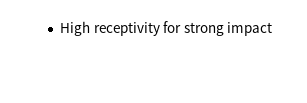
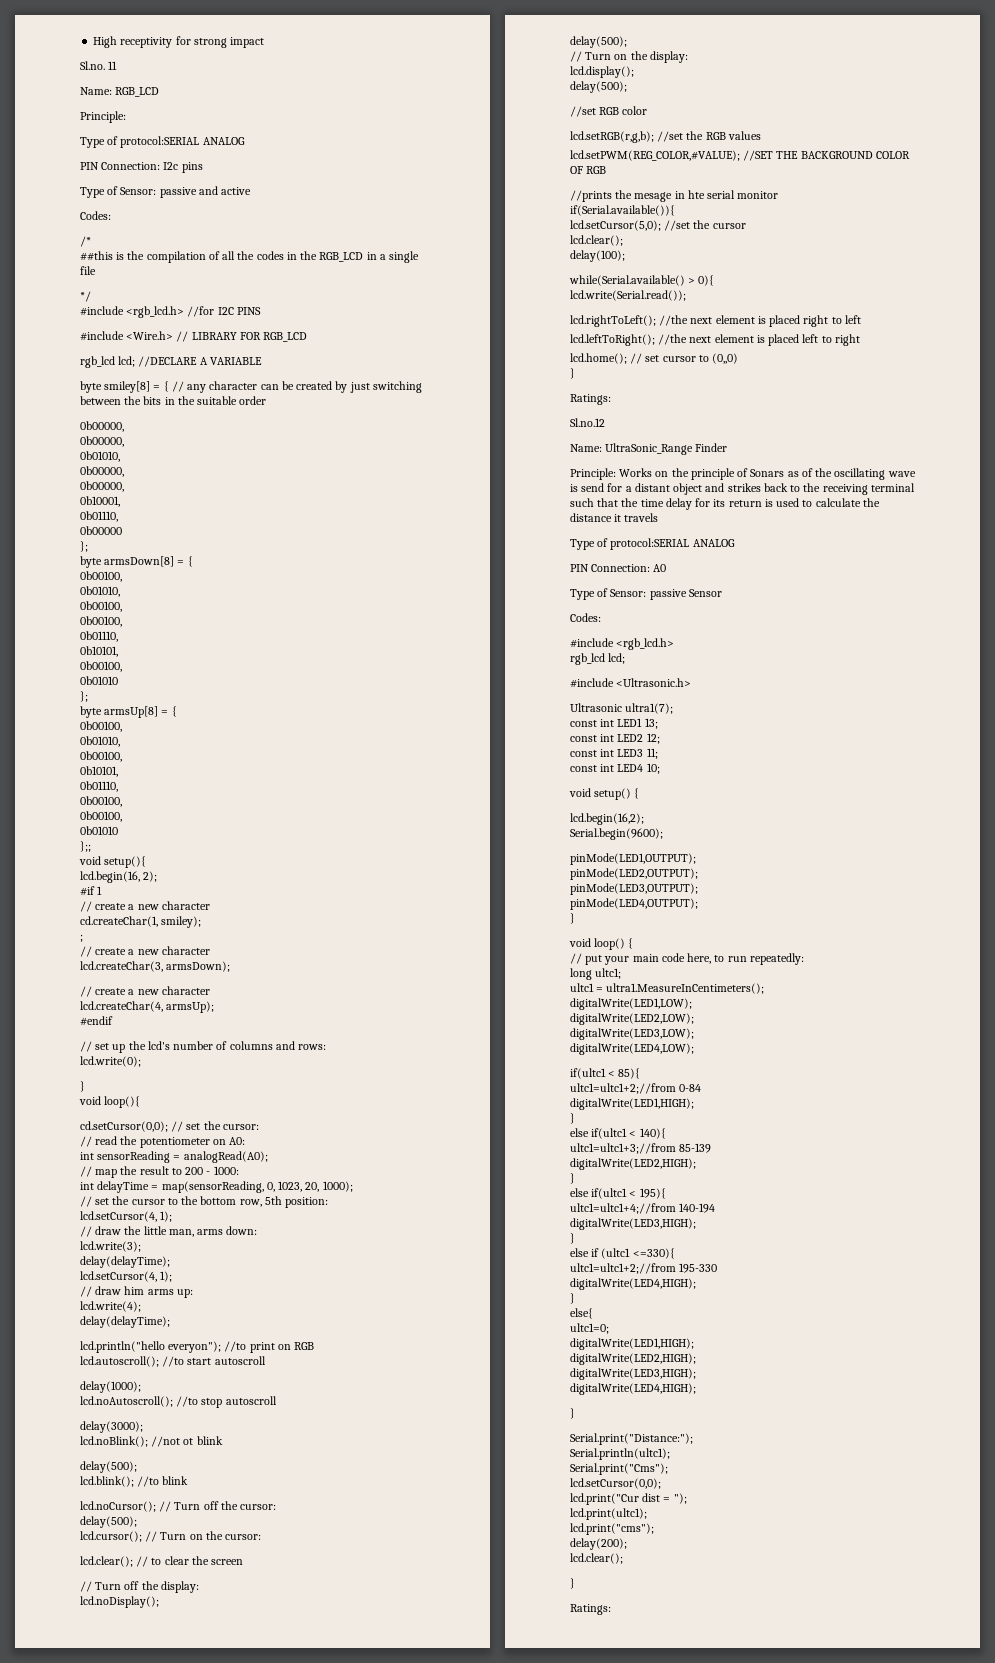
(273, 29) none -> [80,61,118,70] [80,87,160,97] [80,111,126,123] [80,136,245,148] [80,162,203,173] [80,186,252,198] [80,211,111,220] [80,236,91,247] [80,251,420,263] [80,266,96,275] [80,291,91,302] [80,306,261,318] [80,331,308,342] [80,356,262,368] [80,381,422,393] [80,396,267,405] [80,421,124,432] [80,436,124,447] [80,451,120,462] [80,466,124,477] [80,481,124,492] [80,496,120,507] [80,511,118,522] [80,526,122,535] [80,541,88,552] [80,556,193,568] [80,571,122,582] [80,586,120,597] [80,601,122,612] [80,616,122,627] [80,631,118,642] [80,646,118,657] [80,661,122,672] [80,676,118,685] [80,691,88,702] [80,706,177,718] [80,721,122,732] [80,736,120,747] [80,751,122,762] [80,766,118,777] [80,781,118,792] [80,796,122,807] [80,811,122,822] [80,826,118,835] [80,841,91,852] [79,856,147,868] [80,871,158,883] [80,886,103,896] [80,901,210,912] [80,916,202,928] [80,934,83,942] [80,946,210,957] [80,961,231,972] [80,986,210,997] [80,1001,215,1013] [80,1016,113,1026] [80,1041,327,1053] [80,1056,141,1067] [80,1081,85,1092] [79,1096,141,1108] [80,1121,259,1132] [80,1136,246,1148] [80,1151,268,1163] [80,1166,239,1178] [80,1181,353,1193] [80,1196,329,1208] [80,1211,173,1222] [80,1226,258,1237] [80,1241,141,1252] [80,1256,170,1268] [80,1271,173,1282] [80,1286,193,1298] [80,1301,141,1312] [80,1316,170,1328] [80,1341,315,1353] [80,1356,266,1367] [80,1381,141,1393] [80,1396,277,1408] [80,1421,143,1433] [80,1436,223,1447] [80,1461,137,1473] [80,1476,189,1487] [80,1501,277,1512] [80,1516,137,1528] [80,1531,262,1542] [80,1556,244,1567] [80,1581,199,1593] [80,1596,159,1608] [570,36,627,48] [570,51,688,63] [570,66,634,78] [570,81,627,93] [570,106,648,117] [570,131,761,143] [570,150,910,161] [570,166,607,174] [570,190,779,202] [570,205,675,216] [570,220,746,231] [570,235,623,246] [570,250,625,262] [569,275,715,286] [570,290,686,301] [570,315,861,327] [570,334,860,346] [570,353,739,364] [570,368,575,379] [570,394,611,405] [570,418,605,427] [570,443,728,455] [570,468,916,480] [570,483,915,495] [570,498,880,510] [570,513,659,522] [570,538,735,550] [570,564,667,572] [570,588,722,600] [570,613,601,622] [570,638,675,650] [570,653,626,665] [570,678,692,688] [570,703,674,714] [570,718,658,729] [570,733,660,744] [570,748,658,759] [570,763,660,774] [569,788,640,800] [570,813,644,825] [570,828,663,840] [570,853,696,865] [570,868,698,880] [570,883,698,895] [570,898,698,910] [570,913,575,924] [569,938,634,950] [570,953,804,965] [570,968,622,980] [570,983,765,994] [570,998,692,1010] [570,1013,694,1025] [570,1028,694,1040] [570,1043,694,1055] [570,1068,641,1079] [570,1083,702,1094] [570,1098,694,1110] [570,1113,575,1124] [570,1128,666,1139] [570,1143,712,1154] [570,1158,696,1170] [570,1173,575,1184] [570,1188,666,1199] [570,1203,716,1214] [570,1218,696,1230] [570,1233,575,1244] [570,1248,675,1259] [570,1263,718,1274] [570,1278,696,1290] [570,1293,575,1304] [570,1308,593,1319] [570,1323,609,1334] [570,1338,694,1350] [570,1353,696,1365] [570,1368,696,1380] [570,1383,696,1395] [570,1408,575,1419] [570,1433,693,1445] [570,1448,670,1460] [570,1463,668,1475] [570,1478,661,1489] [570,1493,687,1505] [570,1508,647,1520] [570,1523,654,1535] [570,1538,627,1550] [570,1553,623,1564] [570,1578,575,1589] [570,1604,611,1615] // Sl.no. 11 // Name: RGB_LCD // Principle: // Type of protocol:SERIAL ANALOG // PIN Connection: I2c pins // Type of Sensor: passive and active // Codes: // /* // ##this is the compilation of all the codes in the RGB_LCD in a single file // */ // #include <rgb_lcd.h> //for I2C PINS // #include <Wire.h> // LIBRARY FOR RGB_LCD // rgb_lcd lcd; //DECLARE A VARIABLE // byte smiley[8] = { // any character can be created by just switching between the bits in the suitable order // 0b00000, // 0b00000, // 0b01010, // 0b00000, // 0b00000, // 0b10001, // 0b01110, // 0b00000 // }; // byte armsDown[8] = { // 0b00100, // 0b01010, // 0b00100, // 0b00100, // 0b01110, // 0b10101, // 0b00100, // 0b01010 // }; // byte armsUp[8] = { // 0b00100, // 0b01010, // 0b00100, // 0b10101, // 0b01110, // 0b00100, // 0b00100, // 0b01010 // };; // void setup(){ // lcd.begin(16, 2); // #if 1 // // create a new character // cd.createChar(1, smiley); // ; // // create a new character // lcd.createChar(3, armsDown); // // create a new character // lcd.createChar(4, armsUp); // #endif // // set up the lcd's number of columns and rows: // lcd.write(0); // } // void loop(){ // cd.setCursor(0,0); // set the cursor: // // read the potentiometer on A0: // int sensorReading = analogRead(A0); // // map the result to 200 - 1000: // int delayTime = map(sensorReading, 0, 1023, 20, 1000); // // set the cursor to the bottom row, 5th position: // lcd.setCursor(4, 1); // // draw the little man, arms down: // lcd.write(3); // delay(delayTime); // lcd.setCursor(4, 1); // // draw him arms up: // lcd.write(4); // delay(delayTime); // lcd.println("hello everyon"); //to print on RGB // lcd.autoscroll(); //to start autoscroll // delay(1000); // lcd.noAutoscroll(); //to stop autoscroll // delay(3000); // lcd.noBlink(); //not ot blink // delay(500); // lcd.blink(); //to blink // lcd.noCursor(); // Turn off the cursor: // delay(500); // lcd.cursor(); // Turn on the cursor: // lcd.clear(); // to clear the screen // // Turn off the display: // lcd.noDisplay(); // delay(500); // // Turn on the display: // lcd.display(); // delay(500); // //set RGB color // lcd.setRGB(r,g,b); //set the RGB values // lcd.setPWM(REG_COLOR,#VALUE); //SET THE BACKGROUND COLOR OF RGB // //prints the mesage in hte serial monitor // if(Serial.available()){ // lcd.setCursor(5,0); //set the cursor // lcd.clear(); // delay(100); // while(Serial.available() > 0){ // lcd.write(Serial.read()); // lcd.rightToLeft(); //the next element is placed right to left // lcd.leftToRight(); //the next element is placed left to right // lcd.home(); // set cursor to (0,,0) // } // Ratings: // Sl.no.12 // Name: UltraSonic_Range Finder // Principle: Works on the principle of Sonars as of the oscillating wave is send for a distant object and strikes back to the receiving terminal such that the time delay for its return is used to calculate the distance it travels // Type of protocol:SERIAL ANALOG // PIN Connection: A0 // Type of Sensor: passive Sensor // Codes: // #include <rgb_lcd.h> // rgb_lcd lcd; // #include <Ultrasonic.h> // Ultrasonic ultra1(7); // const int LED1 13; // const int LED2 12; // const int LED3 11; // const int LED4 10; // void setup() { // lcd.begin(16,2); // Serial.begin(9600); // pinMode(LED1,OUTPUT); // pinMode(LED2,OUTPUT); // pinMode(LED3,OUTPUT); // pinMode(LED4,OUTPUT); // } // void loop() { // // put your main code here, to run repeatedly: // long ultc1; // ultc1 = ultra1.MeasureInCentimeters(); // digitalWrite(LED1,LOW); // digitalWrite(LED2,LOW); // digitalWrite(LED3,LOW); // digitalWrite(LED4,LOW); // if(ultc1 < 85){ // ultc1=ultc1+2;//from 0-84 // digitalWrite(LED1,HIGH); // } // else if(ultc1 < 140){ // ultc1=ultc1+3;//from 85-139 // digitalWrite(LED2,HIGH); // } // else if(ultc1 < 195){ // ultc1=ultc1+4;//from 140-194 // digitalWrite(LED3,HIGH); // } // else if (ultc1 <=330){ // ultc1=ultc1+2;//from 195-330 // digitalWrite(LED4,HIGH); // } // else{ // ultc1=0; // digitalWrite(LED1,HIGH); // digitalWrite(LED2,HIGH); // digitalWrite(LED3,HIGH); // digitalWrite(LED4,HIGH); // } // Serial.print("Distance:"); // Serial.println(ultc1); // Serial.print("Cms"); // lcd.setCursor(0,0); // lcd.print("Cur dist = "); // lcd.print(ultc1); // lcd.print("cms"); // delay(200); // lcd.clear(); // } // Ratings:

